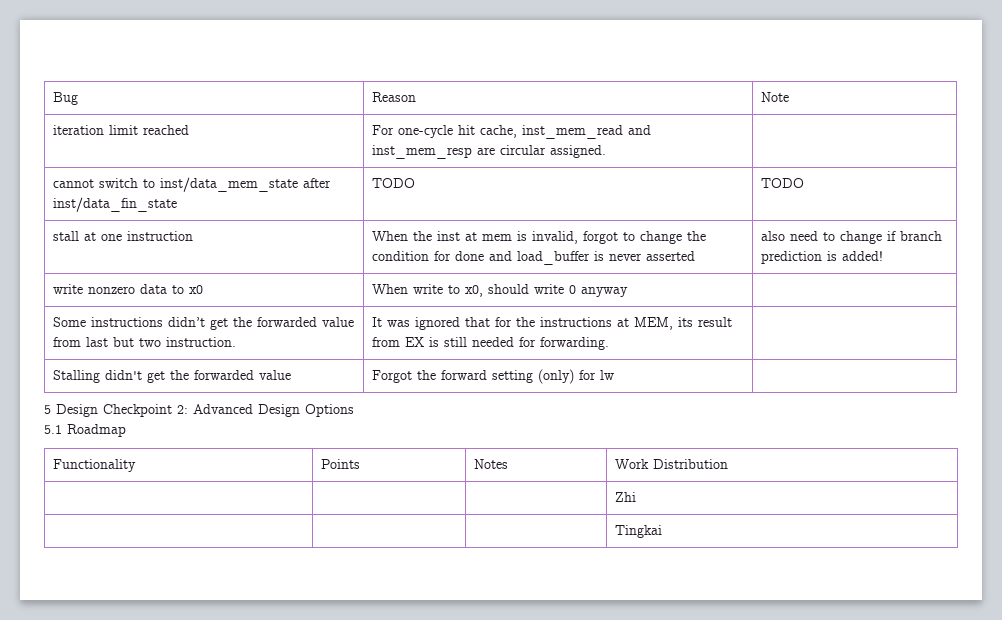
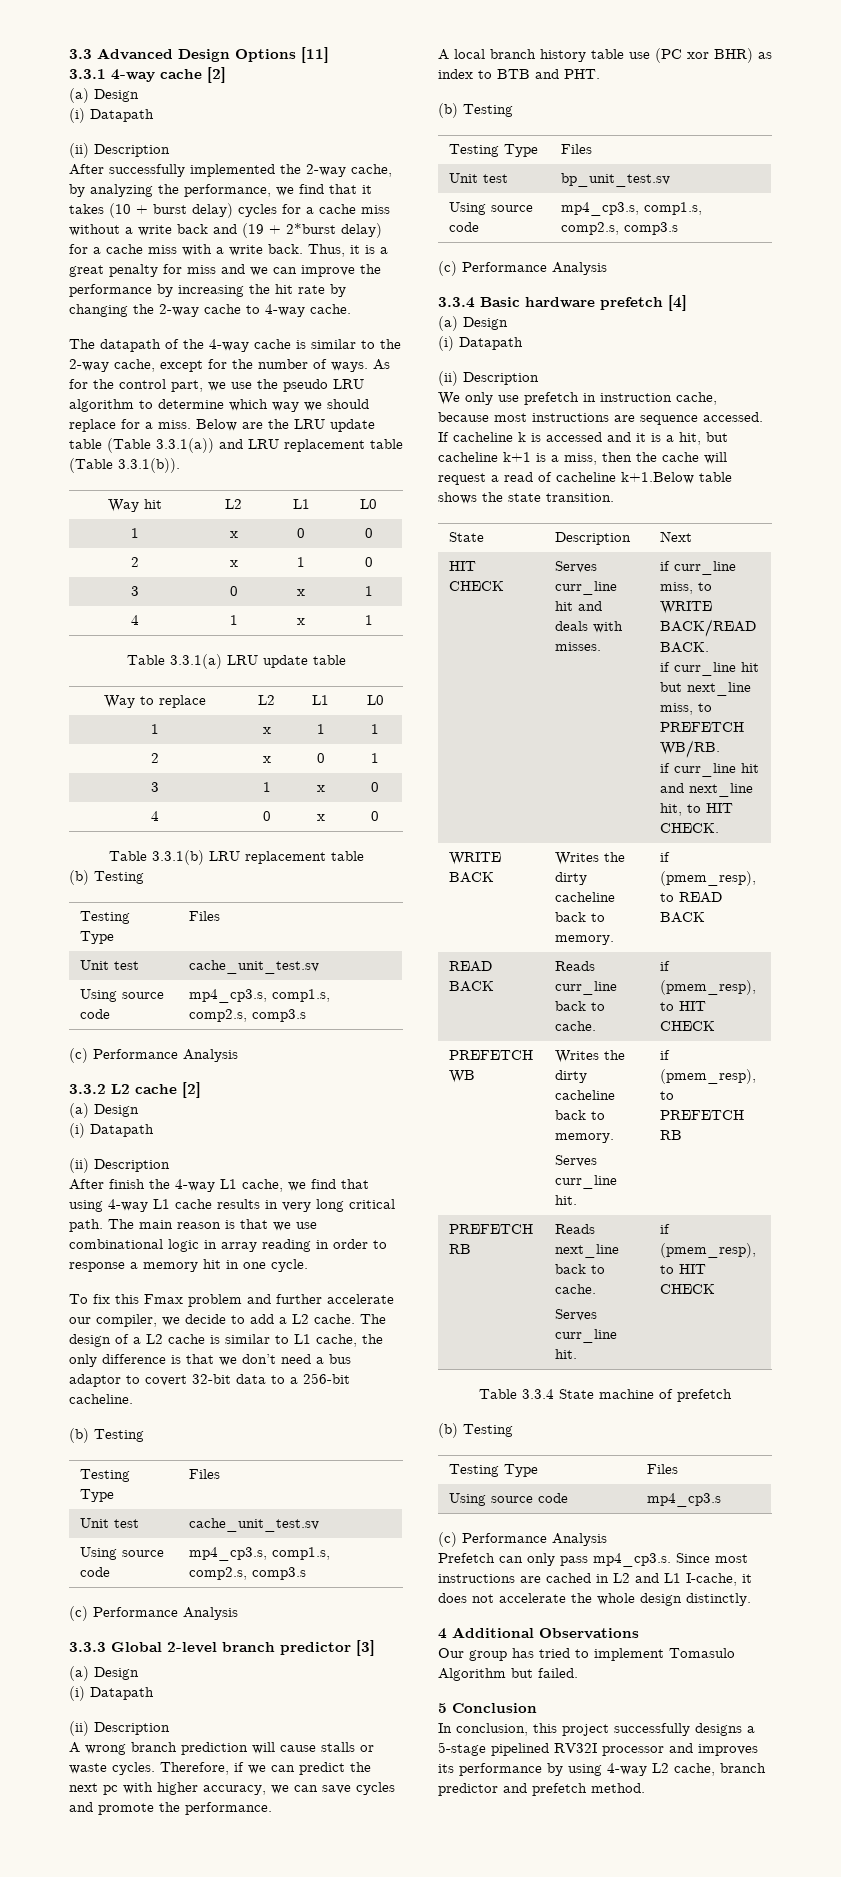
[52,92,78,105] [371,92,416,102] [760,92,789,102] [52,125,189,135] [371,125,651,139] [371,145,606,159] [52,177,331,192] [52,197,177,212] [371,178,415,188] [760,178,804,188] [52,231,193,241] [371,231,706,244] [371,251,695,265] [760,231,942,244] [760,251,883,264] [52,284,203,294] [371,284,628,297] [52,317,354,330] [52,337,236,347] [371,317,732,330] [371,337,609,350] [52,370,291,383] [371,369,614,384] [44,404,354,417] [44,424,126,437] [52,459,136,472] [320,459,360,469] [473,459,508,469] [614,459,728,469] [614,492,636,502] [614,525,662,538] Bug | Reason | Note // iteration limit reached | For one-cycle hit cache, inst_mem_read and inst_mem_resp are circular assigned. | // cannot switch to inst/data_mem_state after inst/data_fin_state | TODO | TODO // stall at one instruction | When the inst at mem is invalid, forgot to change the condition for done and load_buffer is never asserted | also need to change if branch prediction is added! // write nonzero data to x0 | When write to x0, should write 0 anyway | // Some instructions didn’t get the forwarded value from last but two instruction. | It was ignored that for the instructions at MEM, its result from EX is still needed for forwarding. | // Stalling didn't get the forwarded value | Forgot the forward setting (only) for lw | // 5 Design Checkpoint 2: Advanced Design Options // 5.1 Roadmap // Functionality | Points | Notes | Work Distribution // | | | Zhi // | | | Tingkai -> [69,47,329,63] [69,67,226,83] [69,88,139,103] [69,108,154,123] [69,143,170,158] [69,164,392,177] [69,184,372,197] [69,203,390,218] [69,223,382,238] [69,244,388,257] [69,264,381,277] [69,284,346,297] [69,304,351,317] [69,339,401,352] [69,359,390,372] [69,379,364,392] [69,399,369,412] [69,419,375,432] [69,438,403,453] [69,458,180,473] [107,499,162,512] [225,499,242,509] [292,499,310,509] [360,499,377,509] [130,528,139,538] [229,531,238,538] [297,528,305,538] [364,528,373,538] [130,557,139,567] [229,560,238,567] [297,557,305,567] [364,557,373,567] [130,586,139,596] [229,586,238,596] [297,589,305,596] [364,586,373,596] [130,615,139,625] [229,615,238,625] [297,618,305,625] [364,615,373,625] [126,654,346,669] [103,695,206,708] [258,695,275,705] [312,695,329,705] [366,695,384,705] [150,724,159,734] [262,727,271,734] [316,724,325,734] [371,724,379,734] [150,753,159,763] [262,756,271,763] [316,753,325,763] [371,753,379,763] [150,782,159,792] [262,782,271,792] [316,785,325,792] [371,782,379,792] [150,811,159,821] [262,811,271,821] [316,814,325,821] [371,811,379,821] [108,850,364,865] [69,870,144,885] [79,911,130,924] [79,931,114,944] [188,911,220,921] [79,960,139,970] [188,960,319,974] [79,989,164,1002] [79,1009,110,1019] [188,989,330,1003] [188,1009,306,1022] [69,1048,238,1063] [69,1082,201,1098] [69,1103,139,1118] [69,1123,154,1138] [69,1158,170,1173] [69,1179,369,1192] [69,1199,395,1212] [69,1219,317,1232] [69,1239,387,1252] [69,1259,308,1272] [69,1294,394,1307] [69,1314,386,1327] [69,1334,383,1347] [69,1354,351,1367] [69,1373,350,1387] [69,1394,133,1404] [69,1428,144,1443] [79,1469,130,1482] [79,1489,114,1502] [188,1469,220,1479] [79,1518,139,1528] [188,1518,319,1532] [79,1547,164,1560] [79,1567,110,1577] [188,1547,330,1561] [188,1567,306,1580] [69,1606,238,1621] [69,1640,375,1656] [69,1666,139,1681] [69,1686,154,1701] [69,1721,170,1736] [69,1742,374,1755] [69,1762,371,1775] [69,1782,395,1795] [69,1802,272,1815] [438,48,772,63] [438,69,600,79] [438,103,513,118] [448,144,538,157] [560,144,592,154] [448,173,508,183] [560,173,670,187] [448,202,533,215] [448,222,479,232] [560,202,702,216] [560,222,678,235] [438,261,607,276] [438,295,687,311] [438,316,508,331] [438,336,523,351] [438,371,539,386] [438,392,717,405] [438,412,763,425] [438,432,728,445] [438,452,727,465] [438,472,732,485] [438,492,614,504] [448,532,484,542] [554,532,631,545] [659,531,692,542] [448,561,476,571] [448,581,504,591] [554,561,597,573] [554,581,617,595] [554,601,602,611] [554,621,623,633] [554,642,601,651] [659,561,736,575] [659,582,712,594] [659,601,712,614] [659,619,756,637] [659,642,709,653] [659,662,759,676] [659,682,751,696] [659,703,712,715] [659,722,744,732] [659,740,720,758] [659,763,759,777] [659,783,753,797] [659,803,733,816] [659,823,719,833] [448,852,501,865] [448,872,494,883] [554,852,625,865] [554,872,587,885] [554,892,615,902] [554,912,605,922] [554,935,614,945] [659,852,670,862] [659,871,756,886] [659,892,722,903] [659,912,705,923] [448,961,492,972] [448,981,494,992] [554,961,595,971] [554,981,617,995] [554,1001,605,1011] [554,1021,596,1031] [659,961,670,971] [659,980,756,995] [659,1001,706,1011] [659,1021,715,1031] [448,1050,533,1060] [448,1070,475,1083] [554,1050,625,1063] [554,1070,587,1083] [554,1090,615,1100] [554,1110,605,1120] [554,1133,614,1143] [554,1155,597,1167] [554,1175,617,1189] [554,1195,577,1205] [659,1050,670,1060] [659,1069,756,1084] [659,1091,674,1100] [659,1110,744,1120] [659,1130,682,1140] [448,1224,533,1234] [448,1244,471,1254] [554,1224,595,1234] [554,1244,619,1258] [554,1264,605,1274] [554,1284,596,1294] [554,1309,597,1321] [554,1329,617,1343] [554,1349,577,1359] [659,1224,670,1234] [659,1243,756,1258] [659,1264,706,1274] [659,1284,715,1294] [479,1389,732,1402] [438,1423,513,1438] [448,1464,538,1477] [646,1464,678,1474] [448,1493,568,1506] [646,1493,721,1507] [438,1532,607,1547] [438,1553,748,1567] [438,1573,752,1586] [438,1593,751,1606] [438,1627,639,1639] [438,1648,735,1661] [438,1668,578,1681] [438,1703,537,1713] [438,1723,755,1736] [438,1742,758,1756] [438,1763,766,1776] [438,1783,645,1796] 3.3 Advanced Design Options [11] // 3.3.1 4-way cache [2] // (a) Design // (i) Datapath // (ii) Description // After successfully implemented the 2-way cache, by analyzing the performance, we find that it takes (10 + burst delay) cycles for a cache miss without a write back and (19 + 2*burst delay) for a cache miss with a write back. Thus, it is a great penalty for miss and we can improve the performance by increasing the hit rate by changing the 2-way cache to 4-way cache. // The datapath of the 4-way cache is similar to the 2-way cache, except for the number of ways. As for the control part, we use the pseudo LRU algorithm to determine which way we should replace for a miss. Below are the LRU update table (Table 3.3.1(a)) and LRU replacement table (Table 3.3.1(b)). // Way hit | L2 | L1 | L0 // 1 | x | 0 | 0 // 2 | x | 1 | 0 // 3 | 0 | x | 1 // 4 | 1 | x | 1 // Table 3.3.1(a) LRU update table // Way to replace | L2 | L1 | L0 // 1 | x | 1 | 1 // 2 | x | 0 | 1 // 3 | 1 | x | 0 // 4 | 0 | x | 0 // Table 3.3.1(b) LRU replacement table // (b) Testing // Testing Type | Files // Unit test | cache_unit_test.sv // Using source code | mp4_cp3.s, comp1.s, comp2.s, comp3.s // (c) Performance Analysis // 3.3.2 L2 cache [2] // (a) Design // (i) Datapath // (ii) Description // After finish the 4-way L1 cache, we find that using 4-way L1 cache results in very long critical path. The main reason is that we use combinational logic in array reading in order to response a memory hit in one cycle. // To fix this Fmax problem and further accelerate our compiler, we decide to add a L2 cache. The design of a L2 cache is similar to L1 cache, the only difference is that we don’t need a bus adaptor to covert 32-bit data to a 256-bit cacheline. // (b) Testing // Testing Type | Files // Unit test | cache_unit_test.sv // Using source code | mp4_cp3.s, comp1.s, comp2.s, comp3.s // (c) Performance Analysis // 3.3.3 Global 2-level branch predictor [3] // (a) Design // (i) Datapath // (ii) Description // A wrong branch prediction will cause stalls or waste cycles. Therefore, if we can predict the next pc with higher accuracy, we can save cycles and promote the performance. // A local branch history table use (PC xor BHR) as index to BTB and PHT. // (b) Testing // Testing Type | Files // Unit test | bp_unit_test.sv // Using source code | mp4_cp3.s, comp1.s, comp2.s, comp3.s // (c) Performance Analysis // 3.3.4 Basic hardware prefetch [4] // (a) Design // (i) Datapath // (ii) Description // We only use prefetch in instruction cache, because most instructions are sequence accessed. If cacheline k is accessed and it is a hit, but cacheline k+1 is a miss, then the cache will request a read of cacheline k+1.Below table shows the state transition. // State | Description | Next // HIT CHECK | Serves curr_line hit and deals with misses. | if curr_line miss, to WRITE BACK/READ BACK. // if curr_line hit but next_line miss, to PREFETCH WB/RB. // if curr_line hit and next_line hit, to HIT CHECK. // WRITE BACK | Writes the dirty cacheline back to memory. | if (pmem_resp), to READ BACK // READ BACK | Reads curr_line back to cache. | if (pmem_resp), to HIT CHECK // PREFETCH WB | Writes the dirty cacheline back to memory. // Serves curr_line hit. | if (pmem_resp), to PREFETCH RB // PREFETCH RB | Reads next_line back to cache. // Serves curr_line hit. | if (pmem_resp), to HIT CHECK // Table 3.3.4 State machine of prefetch // (b) Testing // Testing Type | Files // Using source code | mp4_cp3.s // (c) Performance Analysis // Prefetch can only pass mp4_cp3.s. Since most instructions are cached in L2 and L1 I-cache, it does not accelerate the whole design distinctly. // 4 Additional Observations // Our group has tried to implement Tomasulo Algorithm but failed. // 5 Conclusion // In conclusion, this project successfully designs a 5-stage pipelined RV32I processor and improves its performance by using 4-way L2 cache, branch predictor and prefetch method.

